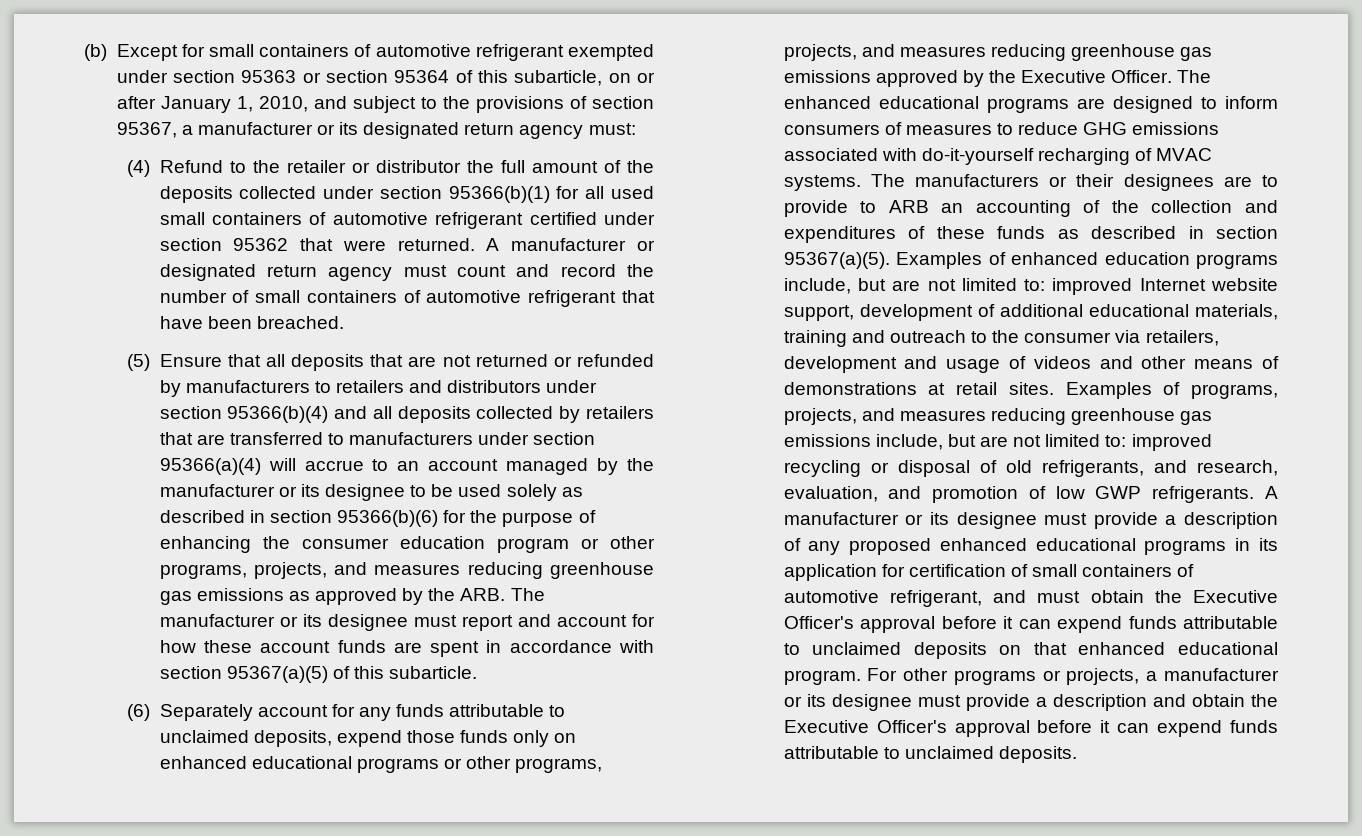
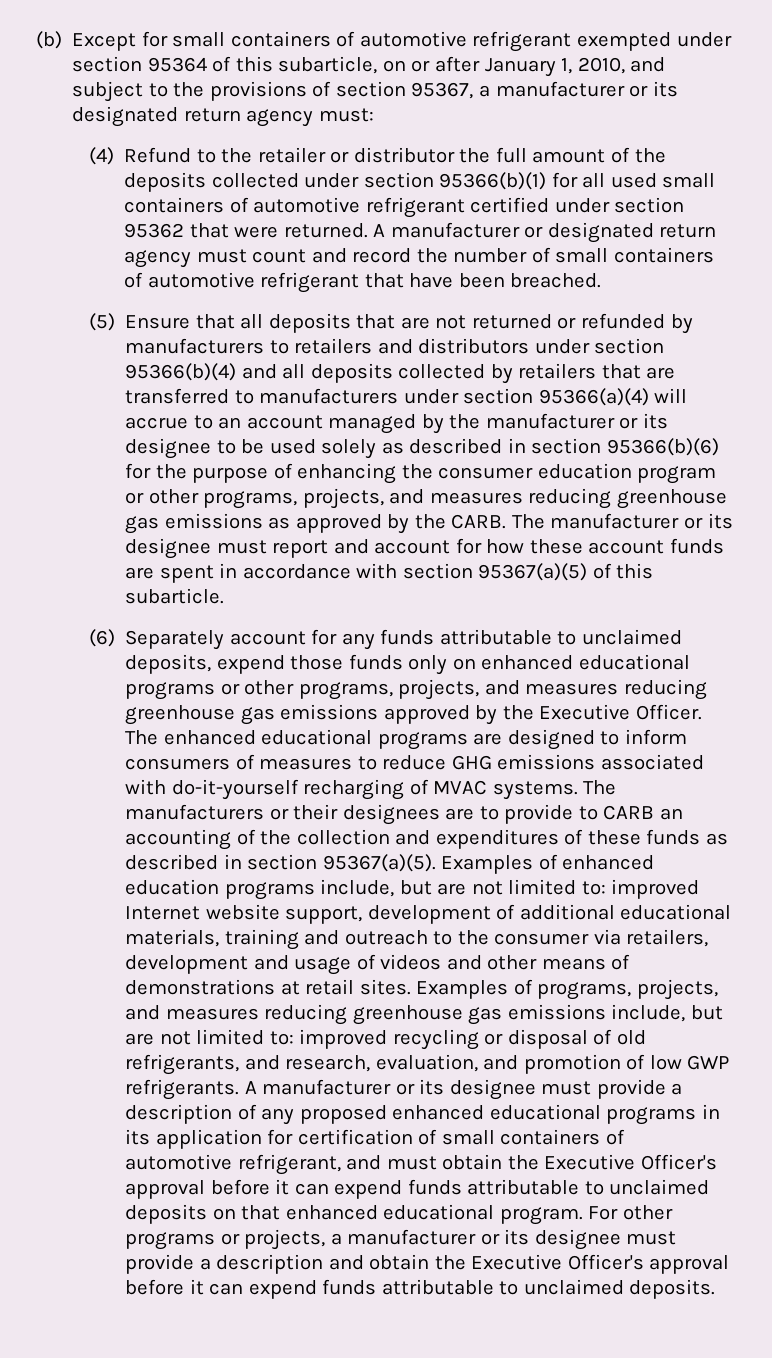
[241,70,388,83] 95363 or section -> (143, 64) none
[460,588,506,601] ARB. -> [451,514,507,529] CARB.
[888,200,929,213] ARB -> [603,805,655,820] CARB

